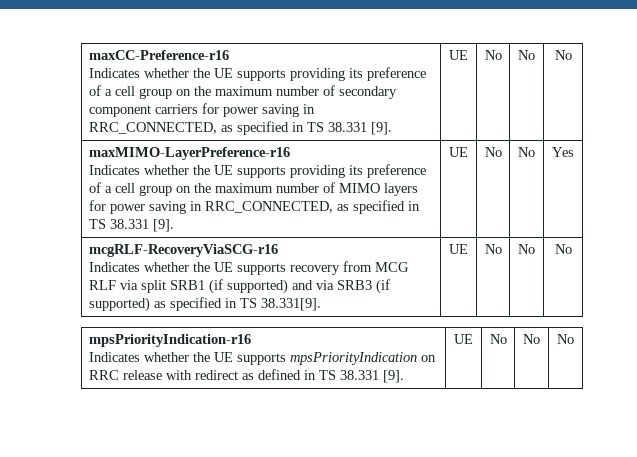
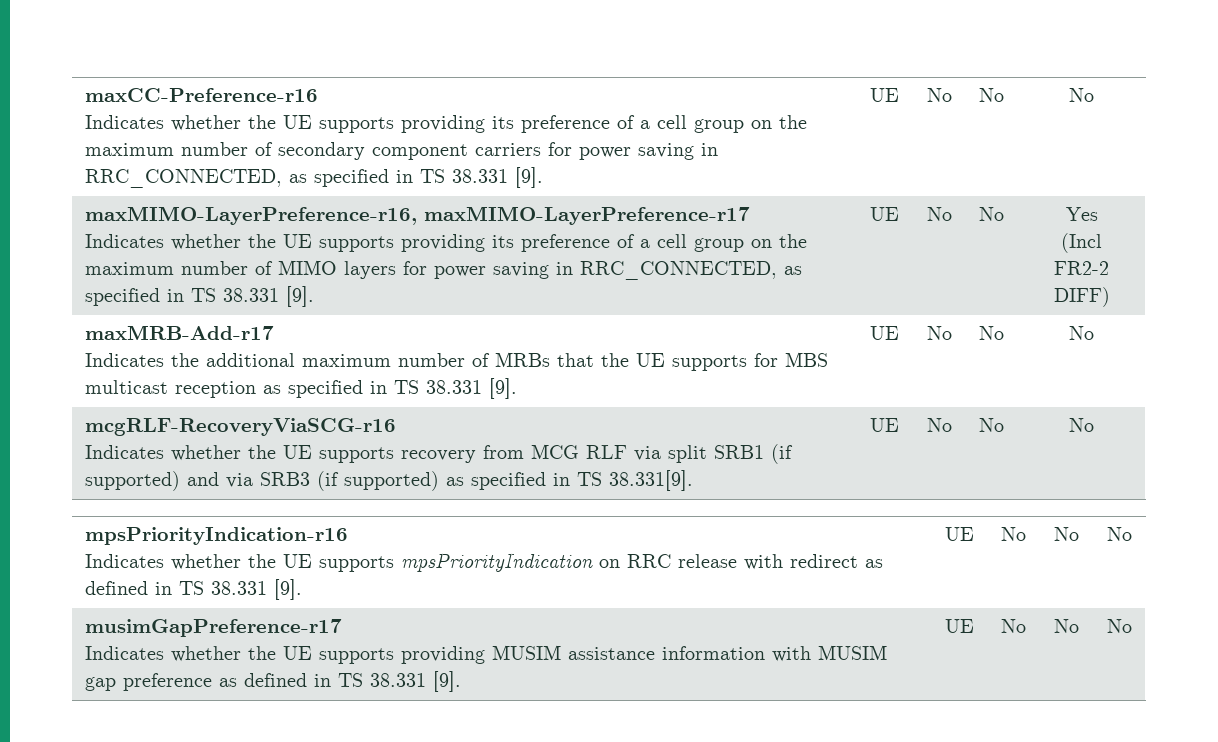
[88,147,290,160] maxMIMO-LayerPreference-r16 -> [85,206,751,225] maxMIMO-LayerPreference-r16, maxMIMO-LayerPreference-r17
(574, 152) none -> [1061,233,1102,253] [1054,261,1109,275] [1053,287,1110,307] [85,325,275,340] [85,352,829,371] [85,378,518,399] [870,326,899,340] [926,326,952,340] [979,326,1004,340] [1069,326,1094,340] // (Incl FR2-2 DIFF) // maxMRB-Add-r17 // Indicates the additional maximum number of MRBs that the UE supports for MBS multicast reception as specified in TS 38.331 [9]. | UE | No | No | No
(574, 339) none -> [85,619,343,637] [85,645,888,664] [85,671,462,692] [944,619,974,633] [1001,619,1026,633] [1053,619,1079,633] [1106,619,1132,633] // musimGapPreference-r17 // Indicates whether the UE supports providing MUSIM assistance information with MUSIM gap preference as defined in TS 38.331 [9]. | UE | No | No | No

